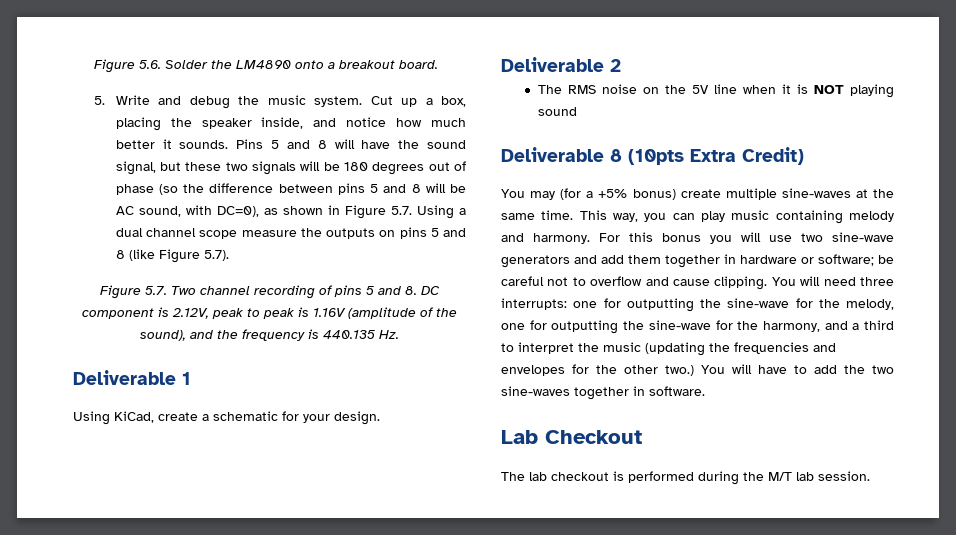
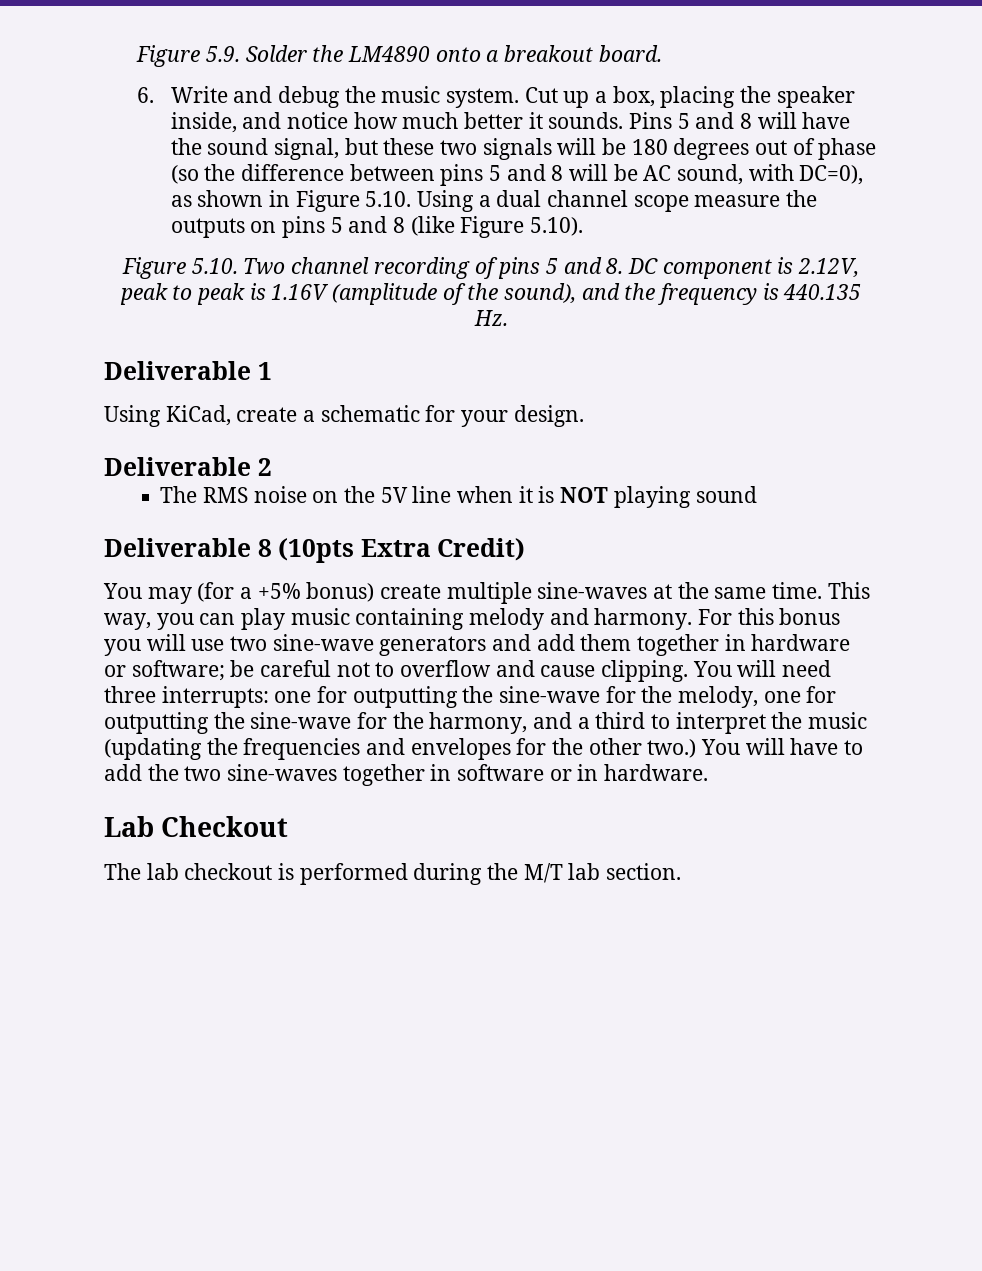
[94,59,162,73] Figure 5.6. -> [136,45,241,67] Figure 5.9.
[94,96,106,105] 5. -> [137,87,155,103] 6.
[390,206,412,215] 5.7. -> [365,191,412,207] 5.10.
[203,250,229,261] [100,285,167,299] 5.7). // Figure 5.7. -> [530,217,584,236] [122,257,238,279] 5.10). // Figure 5.10.
[649,386,705,396] software. -> [457,764,709,781] software or in hardware.
[818,471,870,481] session. -> [606,863,682,880] section.

